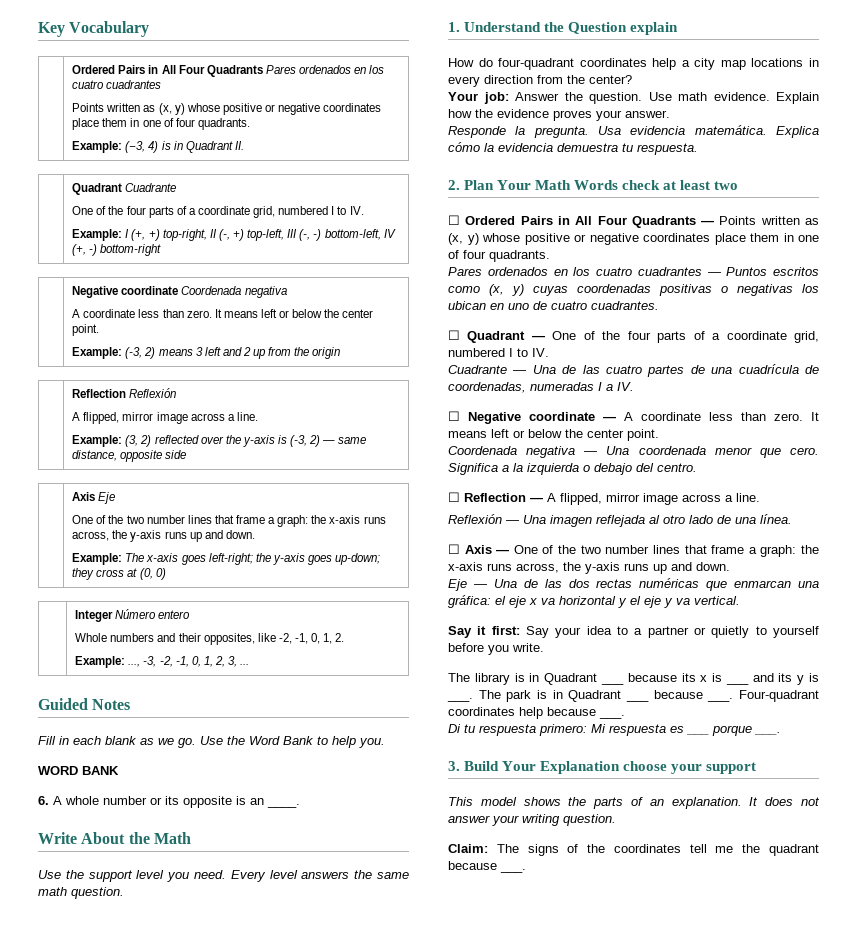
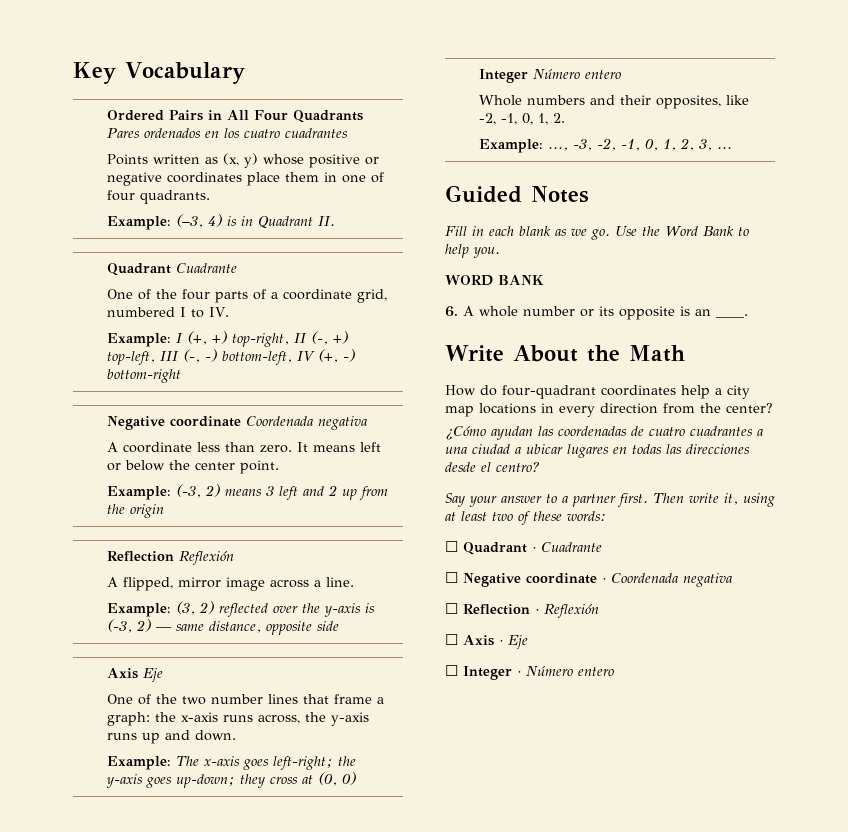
[38,870,410,882] [38,887,124,899] [448,22,679,35] // Use the support level you need. Every level answers the same math question. // 1. Understand the Question explain -> (685, 353) none
[448,92,819,104] [448,109,670,121] [448,125,819,138] [448,142,698,155] [448,180,739,190] [448,215,819,228] [448,233,819,245] [448,250,550,262] [448,267,819,276] [448,284,819,296] [448,301,659,310] [448,330,819,343] [448,348,549,357] [448,364,819,377] [448,382,634,393] [448,411,819,424] [448,429,659,441] [448,446,819,458] [448,463,697,475] [448,492,760,505] [448,514,792,527] [448,544,820,557] [448,562,730,574] [448,578,819,591] [448,595,740,608] [448,626,819,638] [448,643,544,655] [448,673,624,685] [627,673,723,682] [725,682,749,685] [752,673,819,685] [447,690,649,702] [653,690,819,702] [448,707,625,719] [448,724,684,736] [686,725,781,736] [448,761,757,774] [448,797,820,809] [448,814,616,826] [448,844,819,856] [448,861,526,873] Your job: Answer the question. Use math evidence. Explain how the evidence proves your answer. // Responde la pregunta. Usa evidencia matemática. Explica cómo la evidencia demuestra tu respuesta. // 2. Plan Your Math Words check at least two // ☐ Ordered Pairs in All Four Quadrants — Points written as (x, y) whose positive or negative coordinates place them in one of four quadrants. // Pares ordenados en los cuatro cuadrantes — Puntos escritos como (x, y) cuyas coordenadas positivas o negativas los ubican en uno de cuatro cuadrantes. // ☐ Quadrant — One of the four parts of a coordinate grid, numbered I to IV. // Cuadrante — Una de las cuatro partes de una cuadrícula de coordenadas, numeradas I a IV. // ☐ Negative coordinate — A coordinate less than zero. It means left or below the center point. // Coordenada negativa — Una coordenada menor que cero. Significa a la izquierda o debajo del centro. // ☐ Reflection — A flipped, mirror image across a line. // Reflexión — Una imagen reflejada al otro lado de una línea. // ☐ Axis — One of the two number lines that frame a graph: the x-axis runs across, the y-axis runs up and down. // Eje — Una de las dos rectas numéricas que enmarcan una gráfica: el eje x va horizontal y el eje y va vertical. // Say it first: Say your idea to a partner or quietly to yourself before you write. // The library is in Quadrant ___ because its x is ___ and its y is ___. The park is in Quadrant ___ because ___. Four-quadrant coordinates help because ___. // Di tu respuesta primero: Mi respuesta es ___ porque ___. // 3. Build Your Explanation choose your support // This model shows the parts of an explanation. It does not answer your writing question. // Claim: The signs of the coordinates tell me the quadrant because ___. -> [445,426,763,440] [445,444,750,458] [445,462,540,472] [445,493,775,507] [445,511,606,525] [445,541,602,555] [445,572,732,587] [445,603,599,618] [445,634,528,649] [445,665,614,680] ¿Cómo ayudan las coordenadas de cuatro cuadrantes a una ciudad a ubicar lugares en todas las direcciones desde el centro? // Say your answer to a partner first. Then write it, using at least two of these words: // ☐ Quadrant · Cuadrante // ☐ Negative coordinate · Coordenada negativa // ☐ Reflection · Reflexión // ☐ Axis · Eje // ☐ Integer · Número entero

